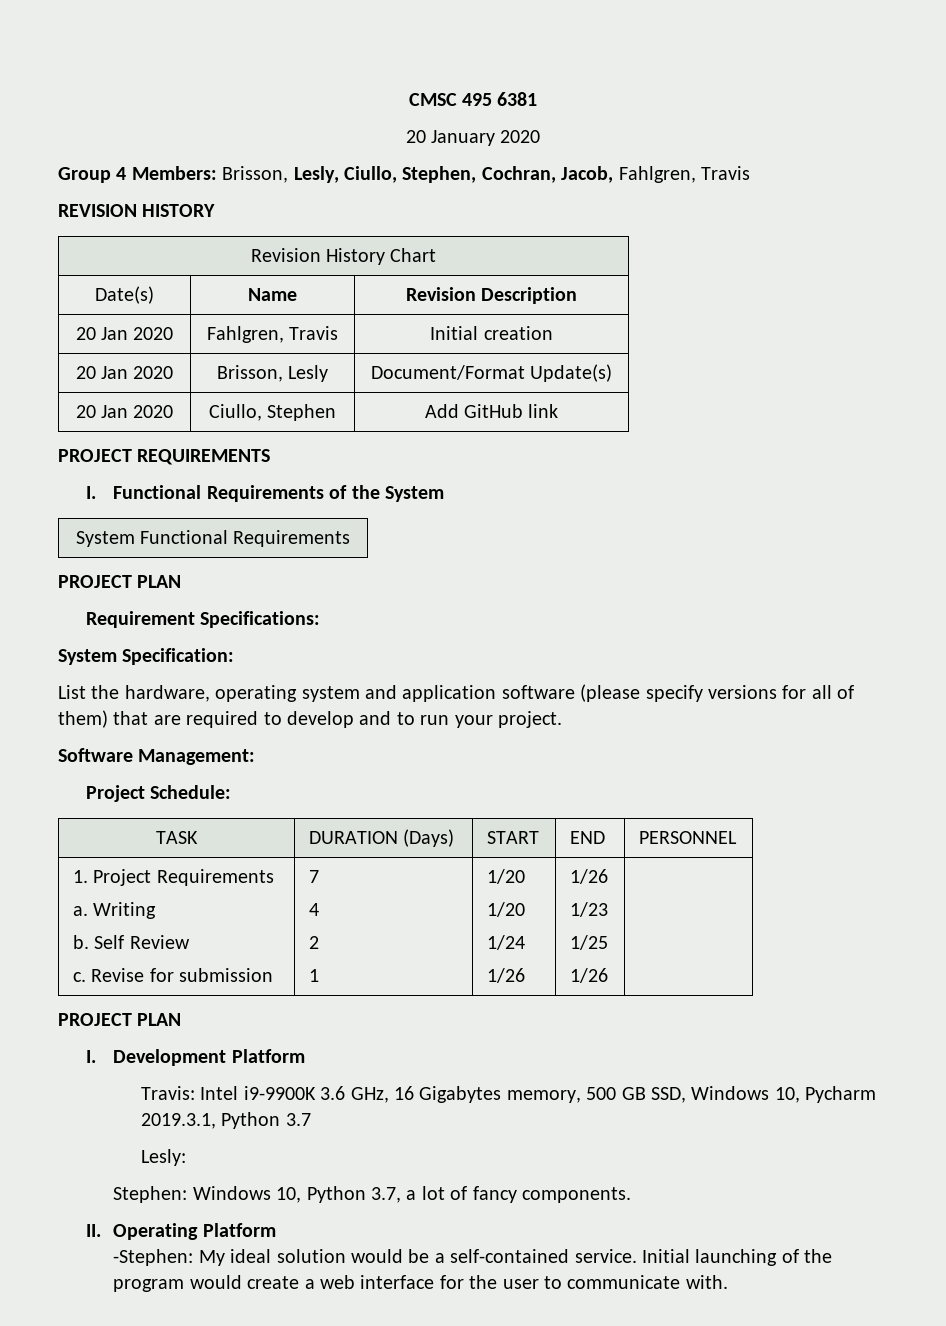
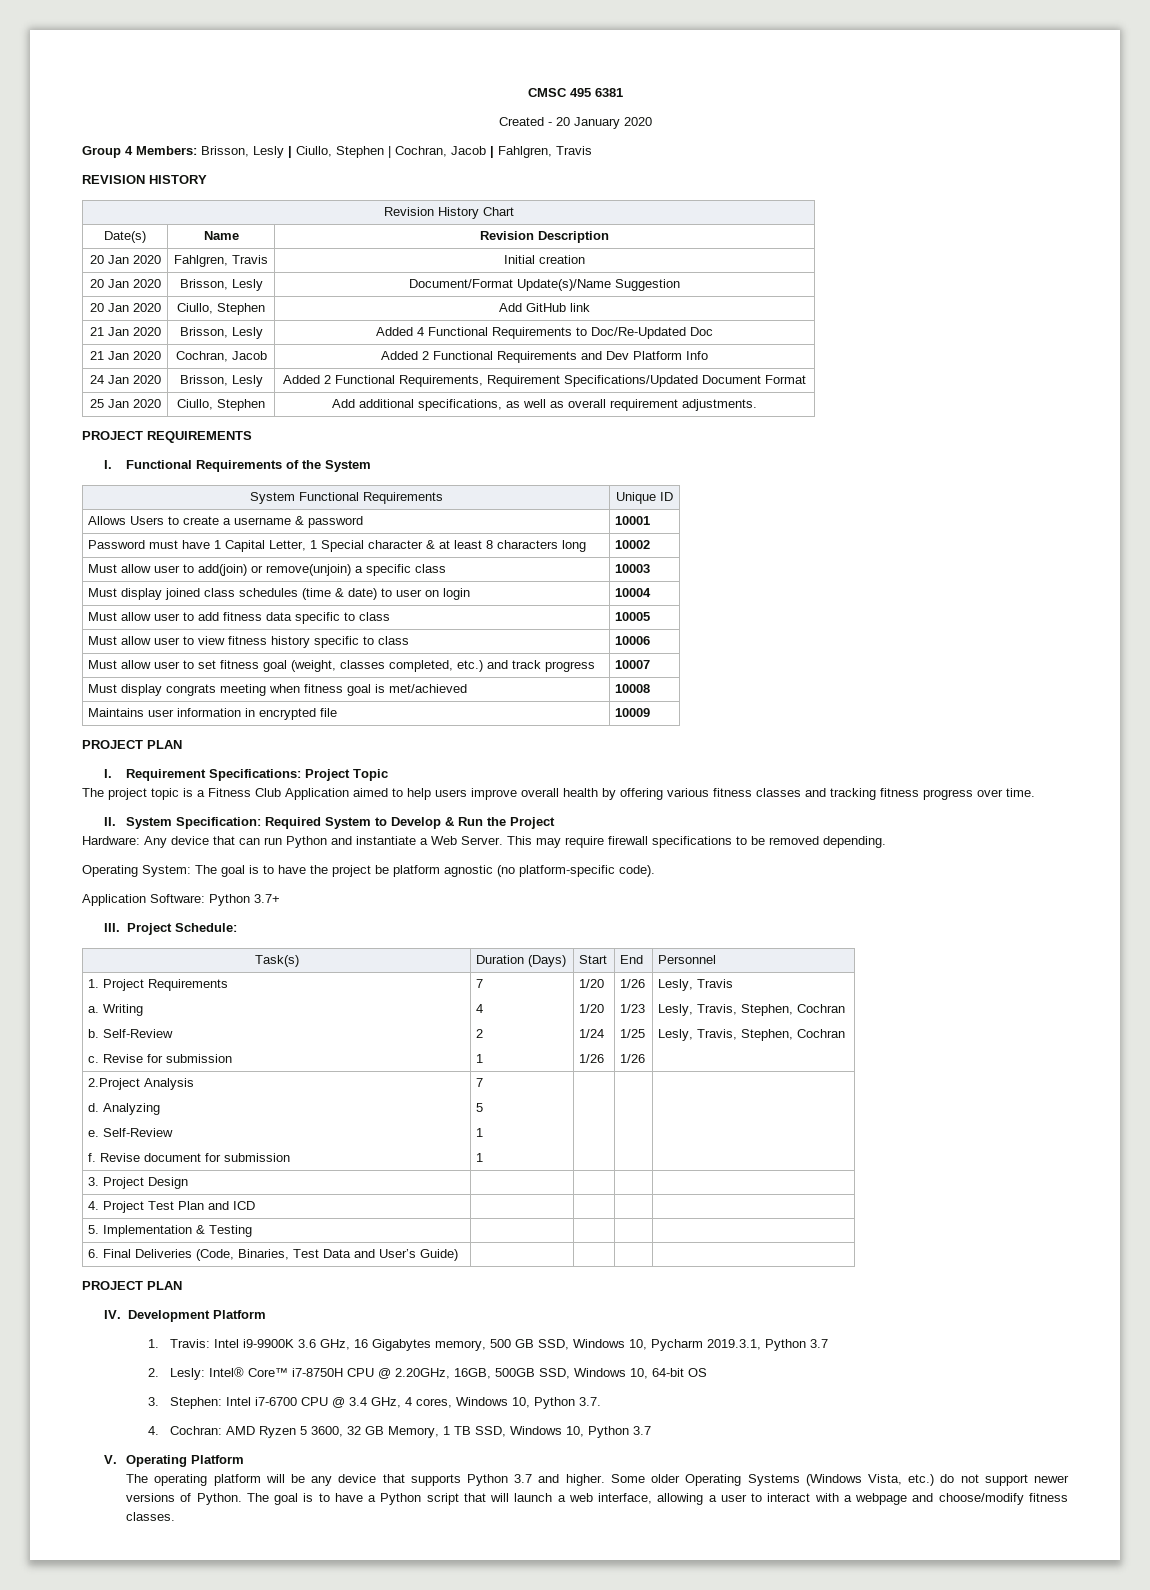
(538, 99) none -> [498,117,552,126] Created -
[293,166,614,183] Lesly, Ciullo, Stephen, Cochran, Jacob, -> [253,146,494,158] Lesly | Ciullo, Stephen | Cochran, Jacob |
[530,364,613,382] Update(s) -> [517,279,681,291] Update(s)/Name Suggestion
(559, 411) none -> [89,327,161,336] [179,327,263,339] [376,327,714,339] [89,351,161,360] [175,351,267,362] [381,351,709,363] [89,375,161,384] [179,375,263,387] [283,375,807,387] [89,399,161,408] [177,399,265,411] [332,399,758,411] // 21 Jan 2020 | Brisson, Lesly | Added 4 Functional Requirements to Doc/Re-Updated Doc // 21 Jan 2020 | Cochran, Jacob | Added 2 Functional Requirements and Dev Platform Info // 24 Jan 2020 | Brisson, Lesly | Added 2 Functional Requirements, Requirement Specifications/Updated Document Format // 25 Jan 2020 | Ciullo, Stephen | Add additional specifications, as well as overall requirement adjustments.
[58,575,182,588] // PROJECT PLAN // -> [616,492,673,504] [88,516,364,528] [615,516,651,525] [88,540,587,552] [615,540,651,549] [88,564,447,576] [615,564,651,573] [88,588,471,600] [615,588,652,597] [88,612,391,624] [615,612,651,621] [88,636,410,648] [615,636,651,645] [88,660,596,672] [615,660,651,669] [88,684,468,696] [615,684,651,693] [88,708,338,720] [615,708,651,717] [82,740,182,749] [104,769,113,778] | Unique ID // Allows Users to create a username & password | 10001 // Password must have 1 Capital Letter, 1 Special character & at least 8 characters long | 10002 // Must allow user to add(join) or remove(unjoin) a specific class | 10003 // Must display joined class schedules (time & date) to user on login | 10004 // Must allow user to add fitness data specific to class | 10005 // Must allow user to view fitness history specific to class | 10006 // Must allow user to set fitness goal (weight, classes completed, etc.) and track progress | 10007 // Must display congrats meeting when fitness goal is met/achieved | 10008 // Maintains user information in encrypted file | 10009 // PROJECT PLAN // I.
[58,648,235,665] [58,684,855,702] [58,710,562,728] [58,748,256,765] // System Specification: // List the hardware, operating system and application software (please specify versions for all of them) that are required to develop and to run your project. // Software Management: // -> [305,769,389,781] [82,788,1035,800] [104,817,556,829] [82,836,886,848] [82,865,655,877] [82,894,280,906] [104,923,121,932] Project Topic // The project topic is a Fitness Club Application aimed to help users improve overall health by offering various fitness classes and tracking fitness progress over time. // II. System Specification: Required System to Develop & Run the Project // Hardware: Any device that can run Python and instantiate a Web Server. This may require firewall specifications to be removed depending. // Operating System: The goal is to have the project be platform agnostic (no platform-specific code). // Application Software: Python 3.7+ // III.
[156,831,198,844] [309,831,399,844] TASK | DURATION -> [254,955,299,967] [476,955,525,964] Task(s) | Duration
[487,831,540,844] [570,831,606,844] [639,831,738,844] START | END | PERSONNEL -> [579,955,608,964] [620,955,644,964] [658,955,717,964] Start | End | Personnel
[94,935,190,949] Self Review -> [103,1029,174,1038] Self-Review
[58,1013,182,1026] [85,1050,96,1063] | // PROJECT PLAN // I. -> [658,979,734,991] [658,1004,846,1016] [658,1029,846,1041] [88,1078,195,1090] [88,1103,161,1115] [88,1128,174,1137] [88,1153,291,1162] [476,1078,484,1087] [476,1103,484,1112] [476,1128,484,1137] [476,1153,484,1162] [88,1177,189,1189] [88,1201,256,1213] [88,1225,253,1237] [88,1249,459,1261] [82,1281,182,1290] [104,1310,122,1319] | Lesly, Travis // Lesly, Travis, Stephen, Cochran // Lesly, Travis, Stephen, Cochran // 2.Project Analysis // d. Analyzing // e. Self-Review // f. Revise document for submission | 7 // 5 // 1 // 1 | | | // 3. Project Design | | | | // 4. Project Test Plan and ICD | | | | // 5. Implementation & Testing | | | | // 6. Final Deliveries (Code, Binaries, Test Data and User’s Guide) | | | | // PROJECT PLAN // IV.
(305, 1056) none -> [148,1339,160,1348] 1.
(311, 1119) none -> [148,1368,160,1377] 2.
[113,1186,631,1203] [85,1223,276,1240] [113,1249,833,1266] [113,1275,728,1292] // Stephen: Windows 10, Python 3.7, a lot of fancy components. // II. Operating Platform // -Stephen: My ideal solution would be a self-contained service. Initial launching of the program would create a web interface for the user to communicate with. -> [209,1367,708,1379] [148,1397,602,1409] [148,1426,652,1438] [104,1455,245,1467] [126,1474,1070,1486] [126,1493,1069,1505] [126,1512,176,1521] Intel® Core™ i7-8750H CPU @ 2.20GHz, 16GB, 500GB SSD, Windows 10, 64-bit OS // 3. Stephen: Intel i7-6700 CPU @ 3.4 GHz, 4 cores, Windows 10, Python 3.7. // 4. Cochran: AMD Ryzen 5 3600, 32 GB Memory, 1 TB SSD, Windows 10, Python 3.7 // V. Operating Platform // The operating platform will be any device that supports Python 3.7 and higher. Some older Operating Systems (Windows Vista, etc.) do not support newer versions of Python. The goal is to have a Python script that will launch a web interface, allowing a user to interact with a webpage and choose/modify fitness classes.

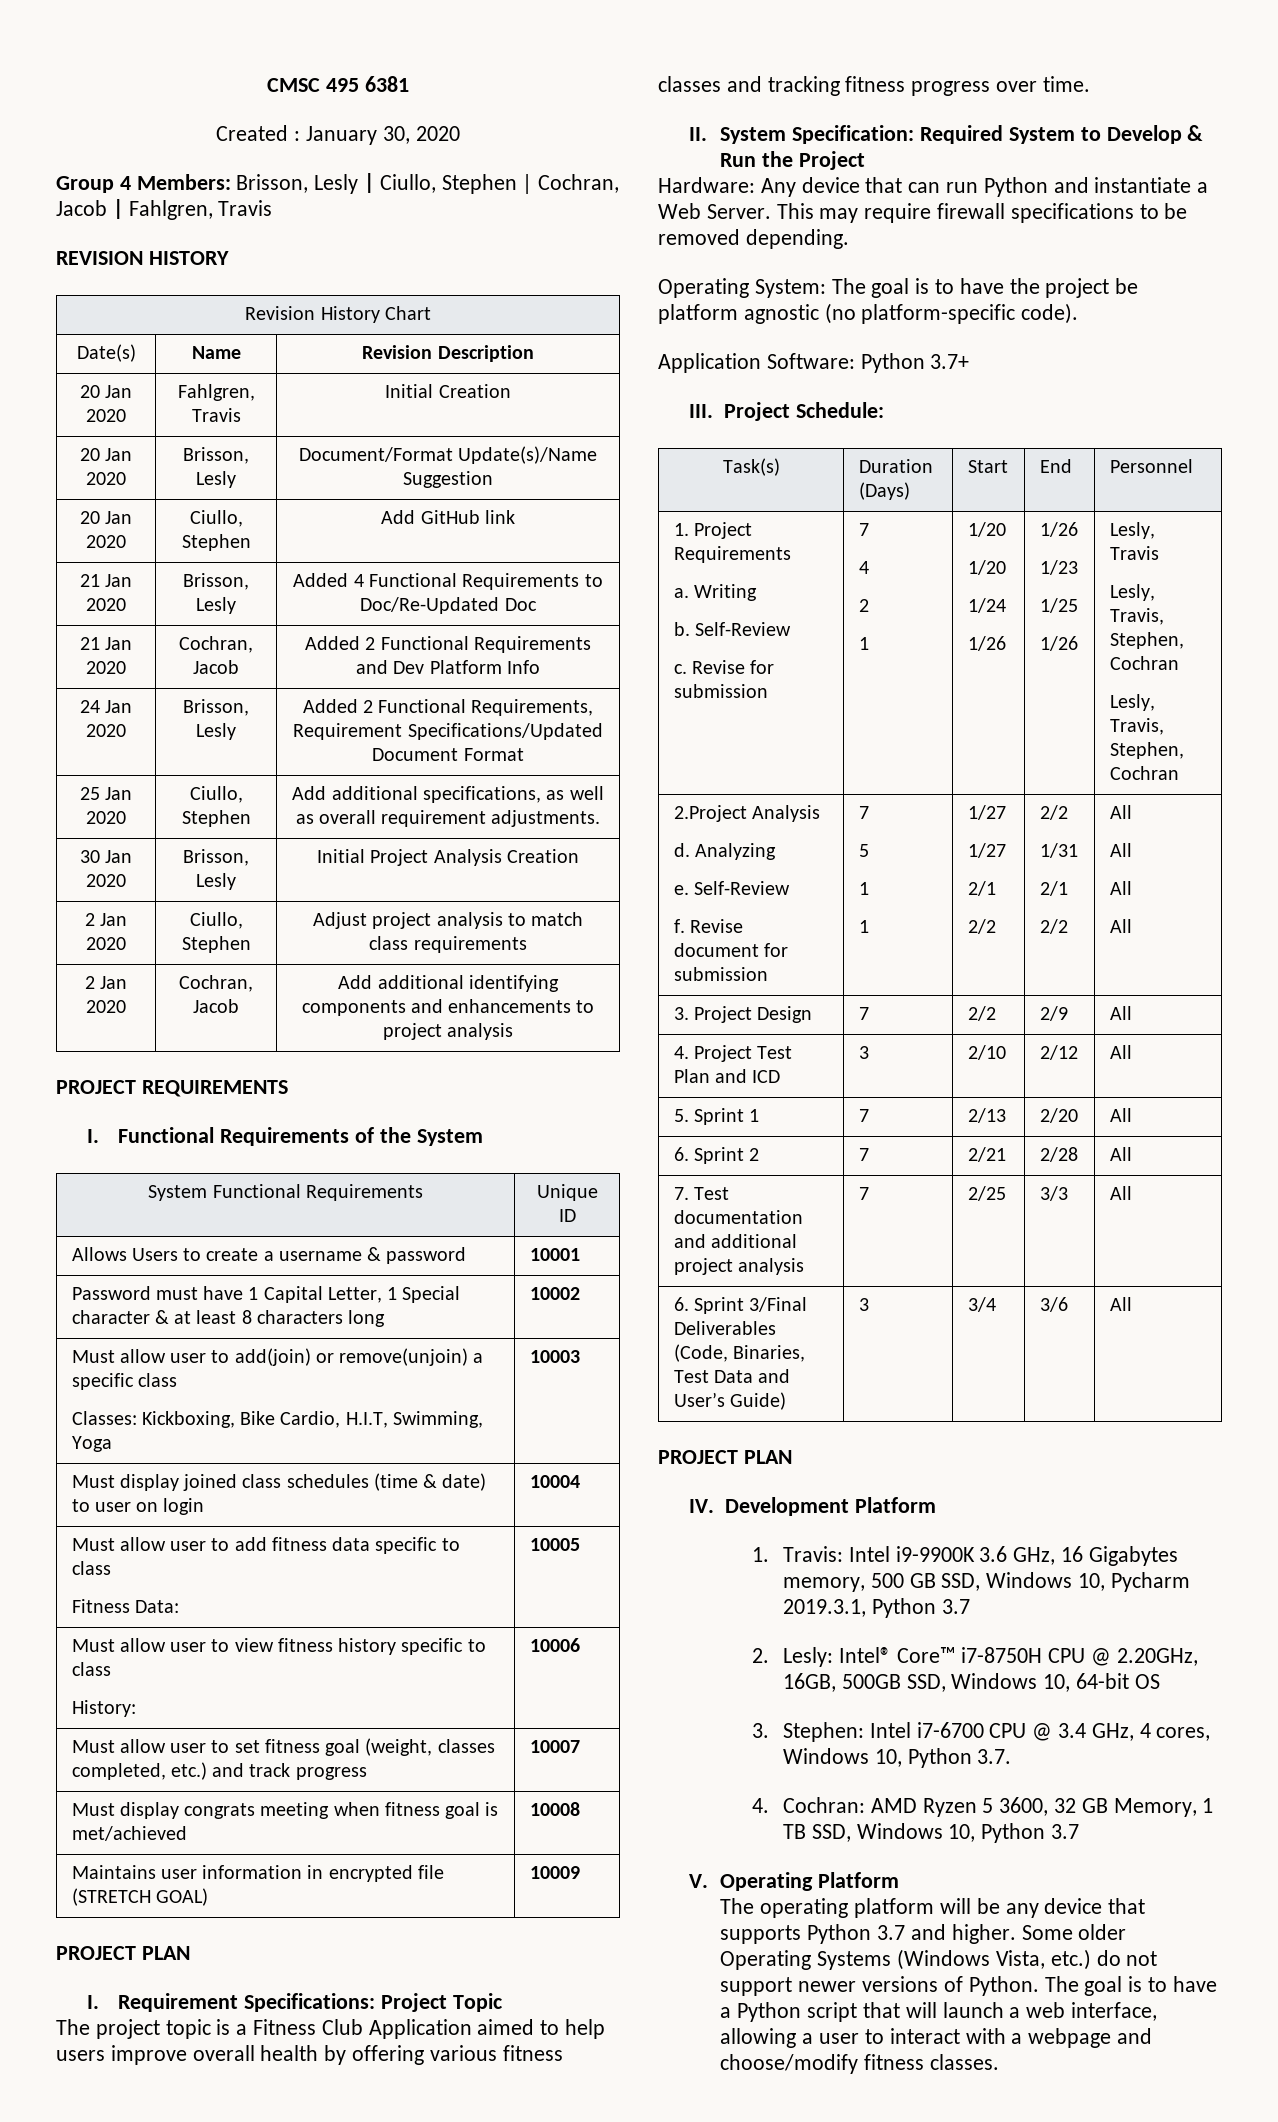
[547,117,620,129] - 20 January -> [294,126,410,145] : January 30,
[539,255,585,264] creation -> [438,384,511,398] Creation
(758, 405) none -> [79,850,133,863] [86,874,126,887] [183,849,249,866] [196,873,236,890] [317,849,579,866] [84,913,128,926] [86,937,126,950] [189,912,243,929] [181,936,251,953] [312,912,584,929] [369,936,527,953] [84,976,128,989] [86,1000,126,1013] [179,975,253,992] [193,999,239,1013] [338,975,559,992] [301,999,595,1016] [382,1023,514,1040] // 30 Jan 2020 | Brisson, Lesly | Initial Project Analysis Creation // 2 Jan 2020 | Ciullo, Stephen | Adjust project analysis to match class requirements // 2 Jan 2020 | Cochran, Jacob | Add additional identifying components and enhancements to project analysis
(447, 568) none -> [71,1411,483,1428] [71,1436,112,1452] // Classes: Kickboxing, Bike Cardio, H.I.T, Swimming, Yoga
(391, 616) none -> [71,1599,179,1613] // Fitness Data:
(410, 640) none -> [71,1700,136,1717] // History:
(338, 712) none -> [71,1888,208,1906] (STRETCH GOAL)
(484, 1157) | | -> [967,805,1006,820] [967,843,1006,858] [967,881,996,896] [967,919,996,934] [1039,805,1068,820] [1039,843,1078,858] [1039,881,1068,896] [1039,919,1068,934] [1109,805,1132,819] [1109,843,1132,857] [1109,881,1132,895] [1109,919,1132,933] 1/27 // 1/27 // 2/1 // 2/2 | 2/2 // 1/31 // 2/1 // 2/2 | All // All // All // All
(189, 1183) | | | -> [858,1007,869,1020] [967,1006,996,1021] [1039,1006,1068,1021] [1109,1006,1132,1020] 7 | 2/2 | 2/9 | All
[88,1225,253,1237] [88,1249,193,1258] | | | // 5. Implementation & Testing | | | | // 6. Final Deliveries -> [858,1046,869,1059] [967,1045,1006,1060] [1039,1045,1078,1060] [1109,1045,1132,1059] [673,1108,760,1125] [858,1109,869,1122] [967,1108,1006,1123] [1039,1108,1078,1123] [1109,1108,1132,1122] [673,1147,760,1164] [858,1148,869,1161] [967,1147,1006,1162] [1039,1147,1078,1162] [1109,1147,1132,1161] [673,1187,729,1200] [673,1210,803,1224] [673,1234,797,1248] [673,1258,804,1275] [858,1187,869,1200] [967,1186,1006,1201] [1039,1186,1068,1201] [1109,1186,1132,1200] [673,1297,808,1314] [673,1321,776,1335] 3 | 2/10 | 2/12 | All // 5. Sprint 1 | 7 | 2/13 | 2/20 | All // 6. Sprint 2 | 7 | 2/21 | 2/28 | All // 7. Test documentation and additional project analysis | 7 | 2/25 | 3/3 | All // 6. Sprint 3/Final Deliverables
(459, 1255) | | | -> [858,1298,869,1311] [967,1297,996,1312] [1039,1297,1068,1312] [1109,1297,1132,1311] 3 | 3/4 | 3/6 | All

